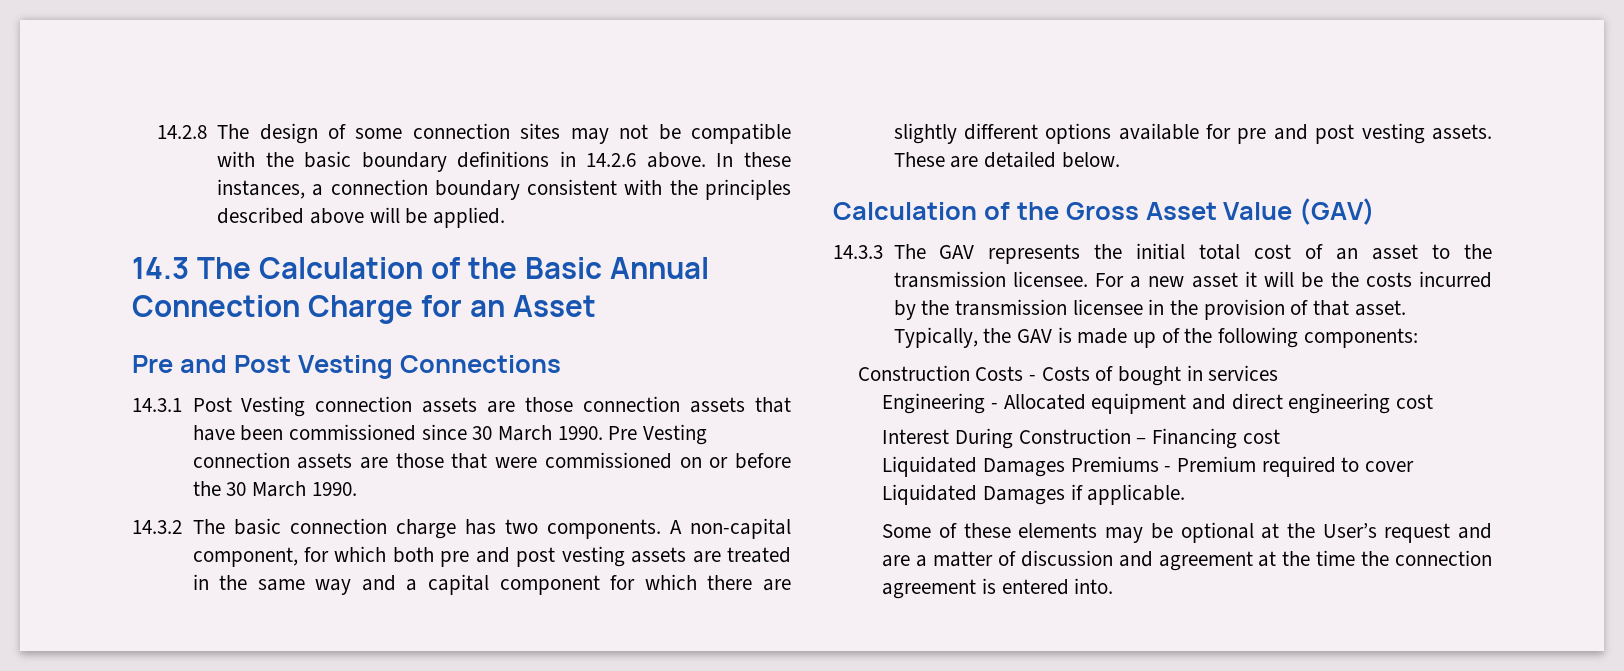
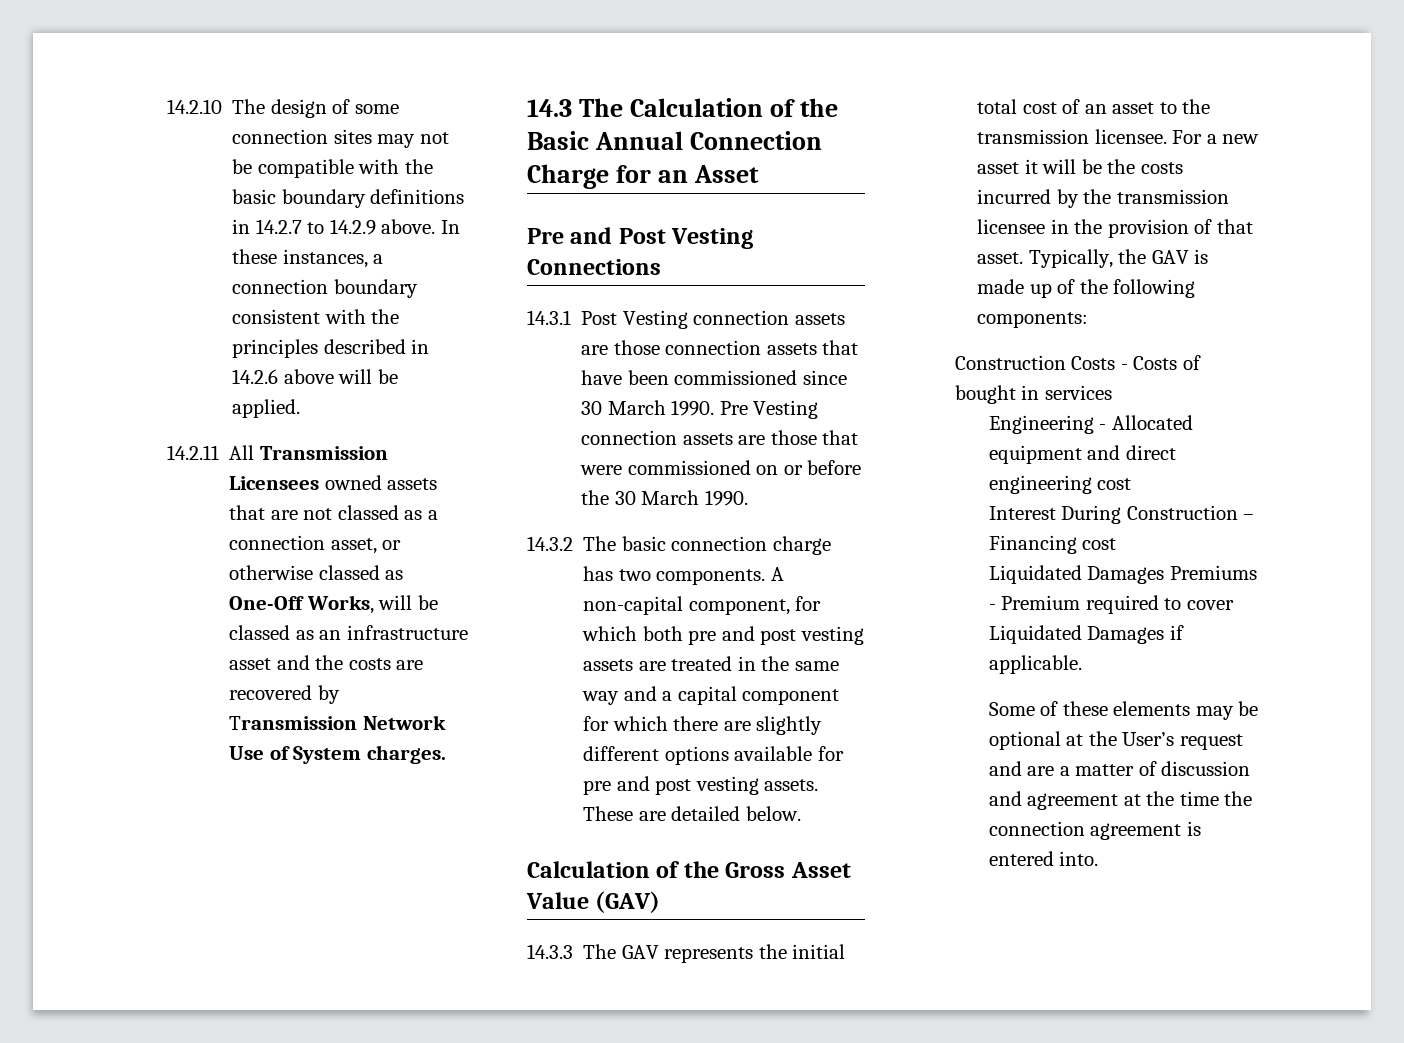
[156,125,207,139] 14.2.8 -> [166,99,222,114] 14.2.10
[586,153,637,167] 14.2.6 -> [255,219,376,235] 14.2.7 to 14.2.9
(305, 215) none -> [411,339,430,354] [232,369,279,384] in 14.2.6
(505, 217) none -> [166,445,388,460] [229,475,438,490] [229,505,438,520] [229,535,402,554] [229,565,404,580] [229,595,438,614] [229,625,468,640] [229,655,424,670] [229,685,340,704] [229,715,446,730] [229,745,446,764] // 14.2.11 All Transmission Licensees owned assets that are not classed as a connection asset, or otherwise classed as One-Off Works, will be classed as an infrastructure asset and the costs are recovered by Transmission Network Use of System charges.

